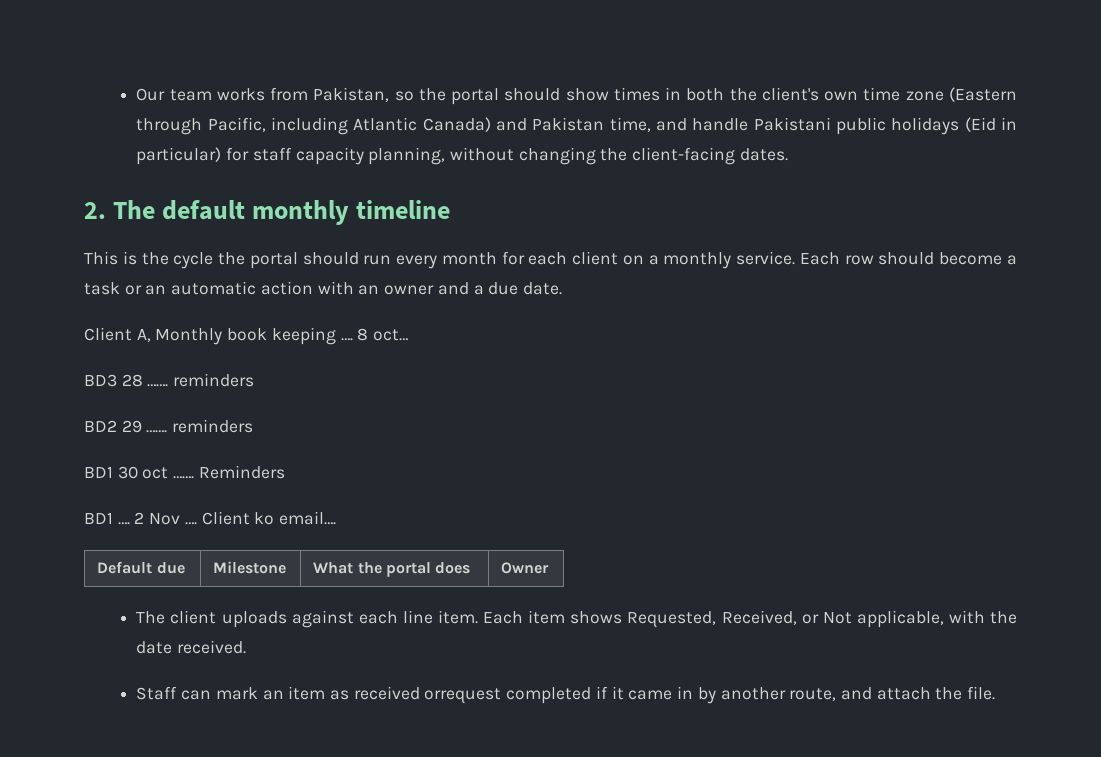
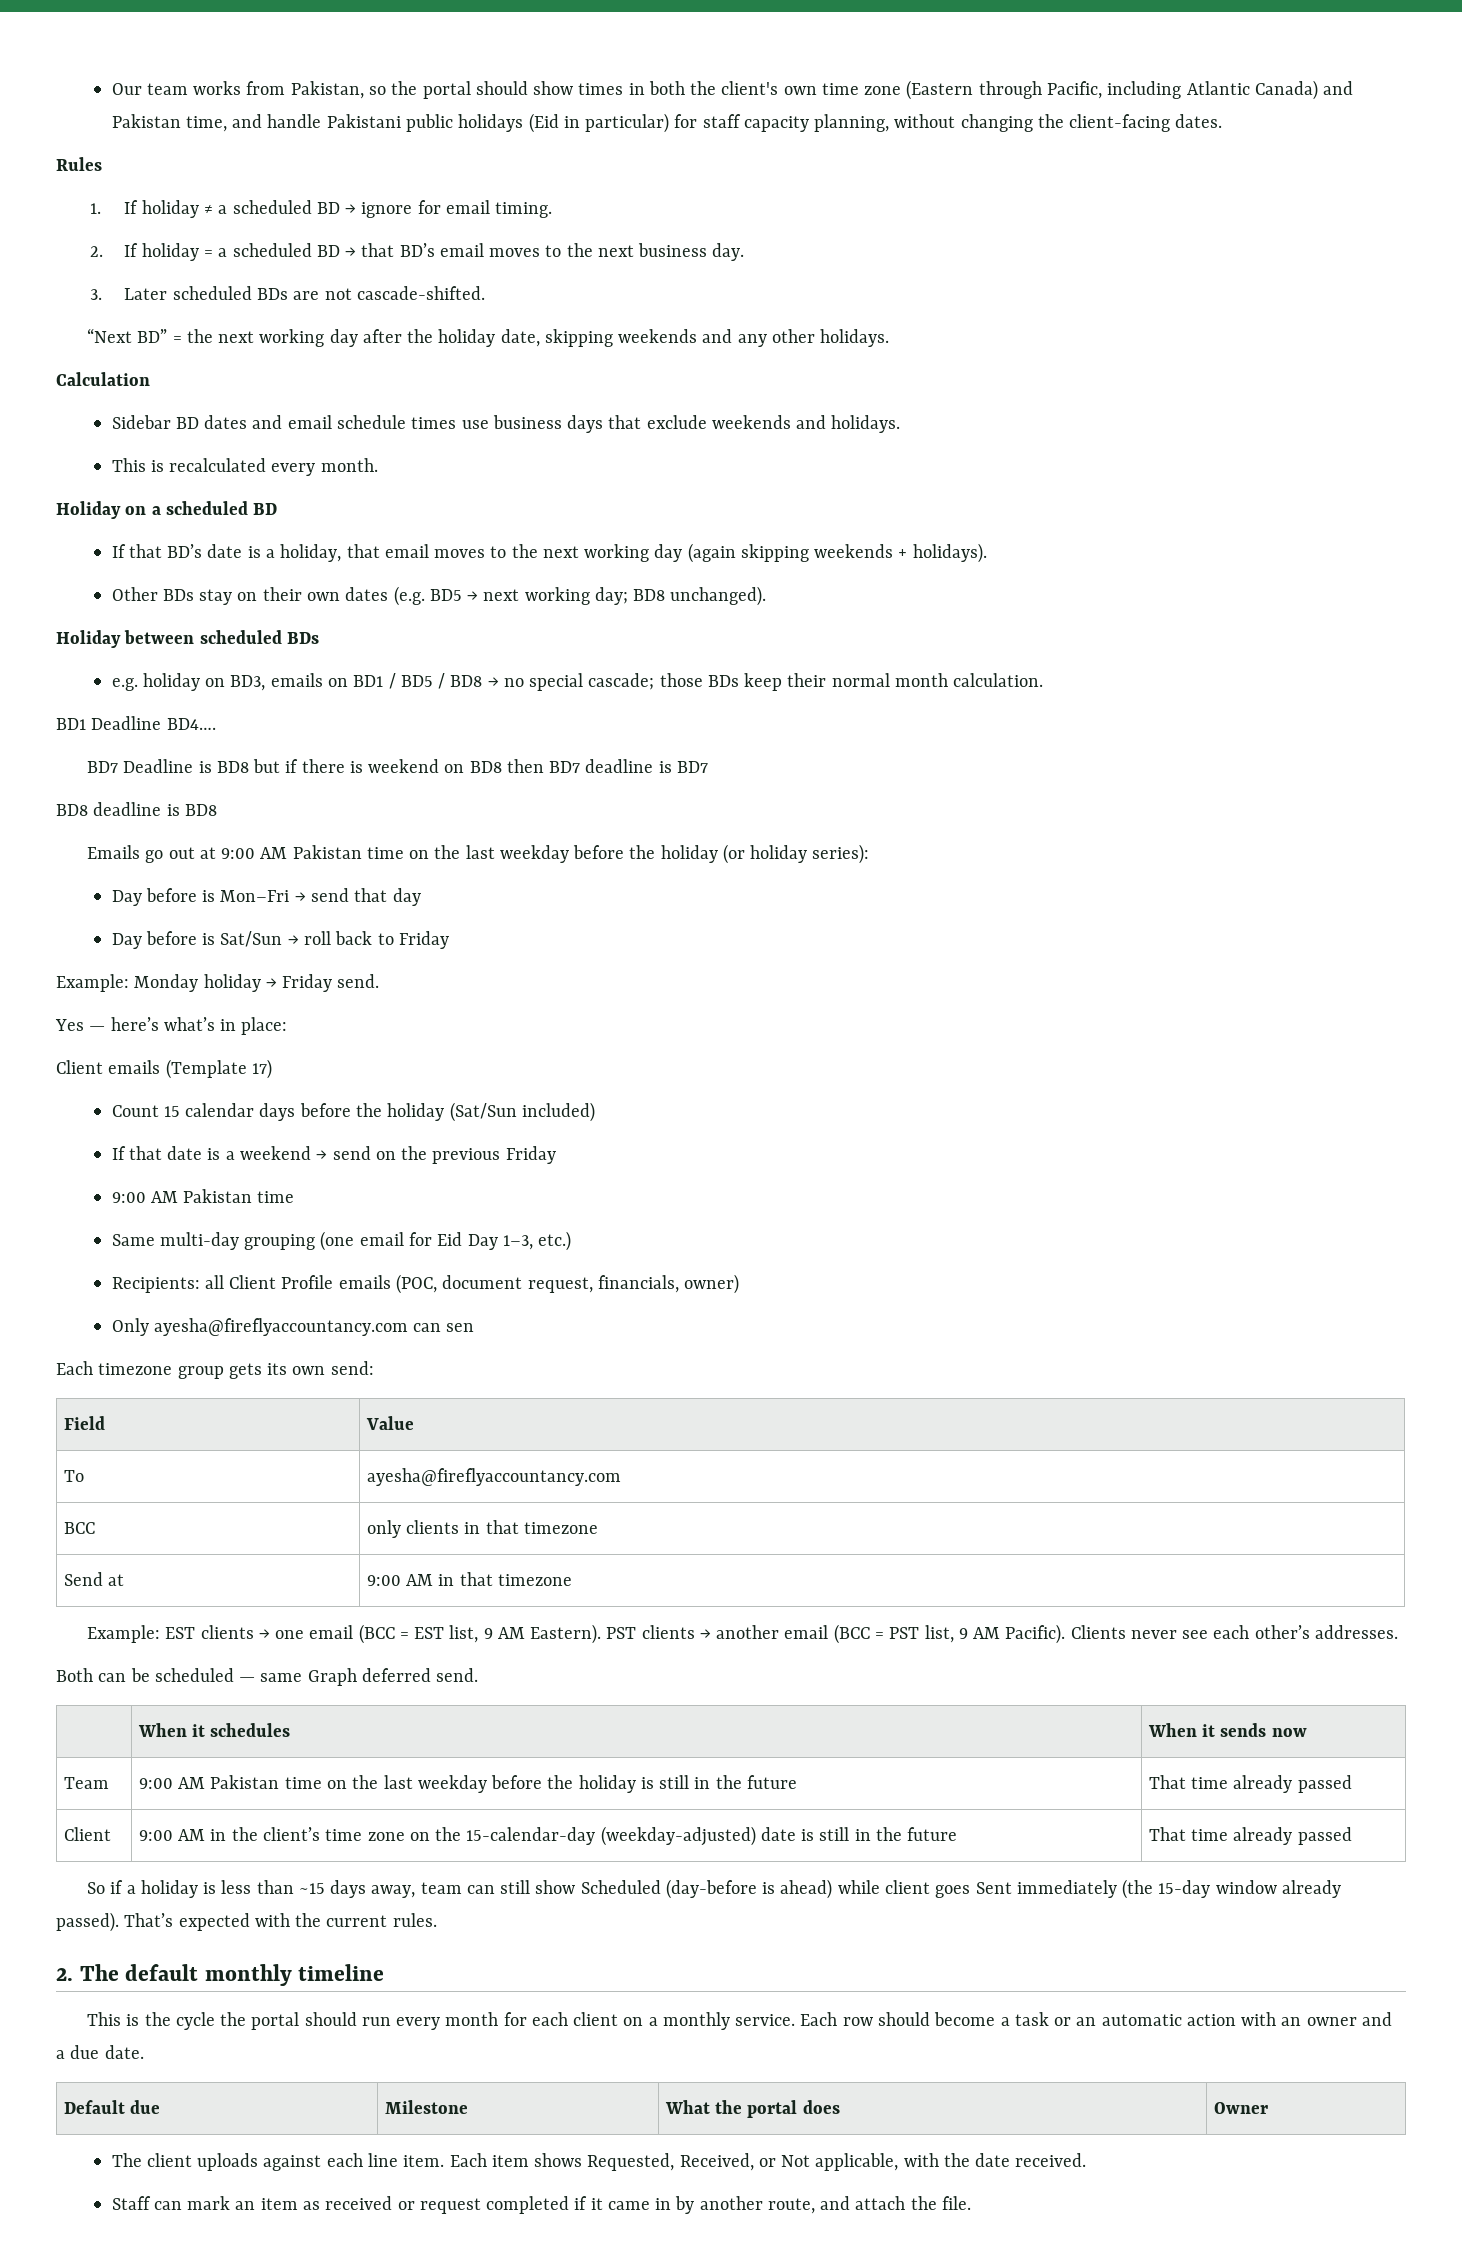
(788, 154) none -> [56,157,102,171] [90,200,553,218] [90,243,745,261] [90,286,485,300] [86,328,890,347] [56,372,150,386] [111,415,901,433] [111,458,378,476] [56,501,278,519] [111,543,987,563] [111,586,767,606] [56,630,319,648] [111,673,1044,691] [56,716,216,730] [86,759,708,773] [56,802,217,816] [86,844,870,864] [111,888,421,906] [111,931,449,949] [56,974,380,992] [55,1017,288,1035] [56,1059,272,1079] [111,1102,595,1122] [111,1146,556,1164] [111,1189,295,1203] [111,1231,572,1251] [111,1274,740,1294] [111,1318,475,1336] [56,1361,374,1379] [63,1416,105,1430] [365,1416,414,1430] [63,1470,84,1482] [366,1468,621,1486] [63,1522,95,1534] [366,1520,599,1538] [63,1572,125,1586] [366,1572,573,1586] [86,1624,1398,1644] [56,1668,479,1686] [137,1723,291,1737] [1147,1723,1307,1737] [63,1777,109,1789] [138,1775,797,1793] [1148,1775,1352,1793] [63,1827,111,1841] [138,1826,958,1846] [1148,1827,1352,1845] [86,1879,1341,1899] [56,1912,437,1932] // Rules // 1. If holiday ≠ a scheduled BD → ignore for email timing. // 2. If holiday = a scheduled BD → that BD’s email moves to the next business day. // 3. Later scheduled BDs are not cascade-shifted. // “Next BD” = the next working day after the holiday date, skipping weekends and any other holidays. // Calculation // Sidebar BD dates and email schedule times use business days that exclude weekends and holidays. // This is recalculated every month. // Holiday on a scheduled BD // If that BD’s date is a holiday, that email moves to the next working day (again skipping weekends + holidays). // Other BDs stay on their own dates (e.g. BD5 → next working day; BD8 unchanged). // Holiday between scheduled BDs // e.g. holiday on BD3, emails on BD1 / BD5 / BD8 → no special cascade; those BDs keep their normal month calculation. // BD1 Deadline BD4…. // BD7 Deadline is BD8 but if there is weekend on BD8 then BD7 deadline is BD7 // BD8 deadline is BD8 // Emails go out at 9:00 AM Pakistan time on the last weekday before the holiday (or holiday series): // Day before is Mon–Fri → send that day // Day before is Sat/Sun → roll back to Friday // Example: Monday holiday → Friday send. // Yes — here’s what’s in place: // Client emails (Template 17) // Count 15 calendar days before the holiday (Sat/Sun included) // If that date is a weekend → send on the previous Friday // 9:00 AM Pakistan time // Same multi-day grouping (one email for Eid Day 1–3, etc.) // Recipients: all Client Profile emails (POC, document request, financials, owner) // Only ayesha@fireflyaccountancy.com can sen // Each timezone group gets its own send: // Field | Value // To | ayesha@fireflyaccountancy.com // BCC | only clients in that timezone // Send at | 9:00 AM in that timezone // Example: EST clients → one email (BCC = EST list, 9 AM Eastern). PST clients → another email (BCC = PST list, 9 AM Pacific). Clients never see each other’s addresses. // Both can be scheduled — same Graph deferred send. // | When it schedules | When it sends now // Team | 9:00 AM Pakistan time on the last weekday before the holiday is still in the future | That time already passed // Client | 9:00 AM in the client’s time zone on the 15-calendar-day (weekday-adjusted) date is still in the future | That time already passed // So if a holiday is less than ~15 days away, team can still show Scheduled (day-before is ahead) while client goes Sent immediately (the 15-day window already passed). That’s expected with the current rules.
[84,327,409,345] [84,373,255,387] [84,419,254,433] [84,465,285,479] [84,511,337,525] // Client A, Monthly book keeping …. 8 oct… // BD3 28 ……. reminders // BD2 29 ……. reminders // BD1 30 oct ……. Reminders // BD1 …. 2 Nov …. Client ko email…. -> (144, 2052) none
[424,688,502,704] orrequest -> [397,2198,481,2214] or request

